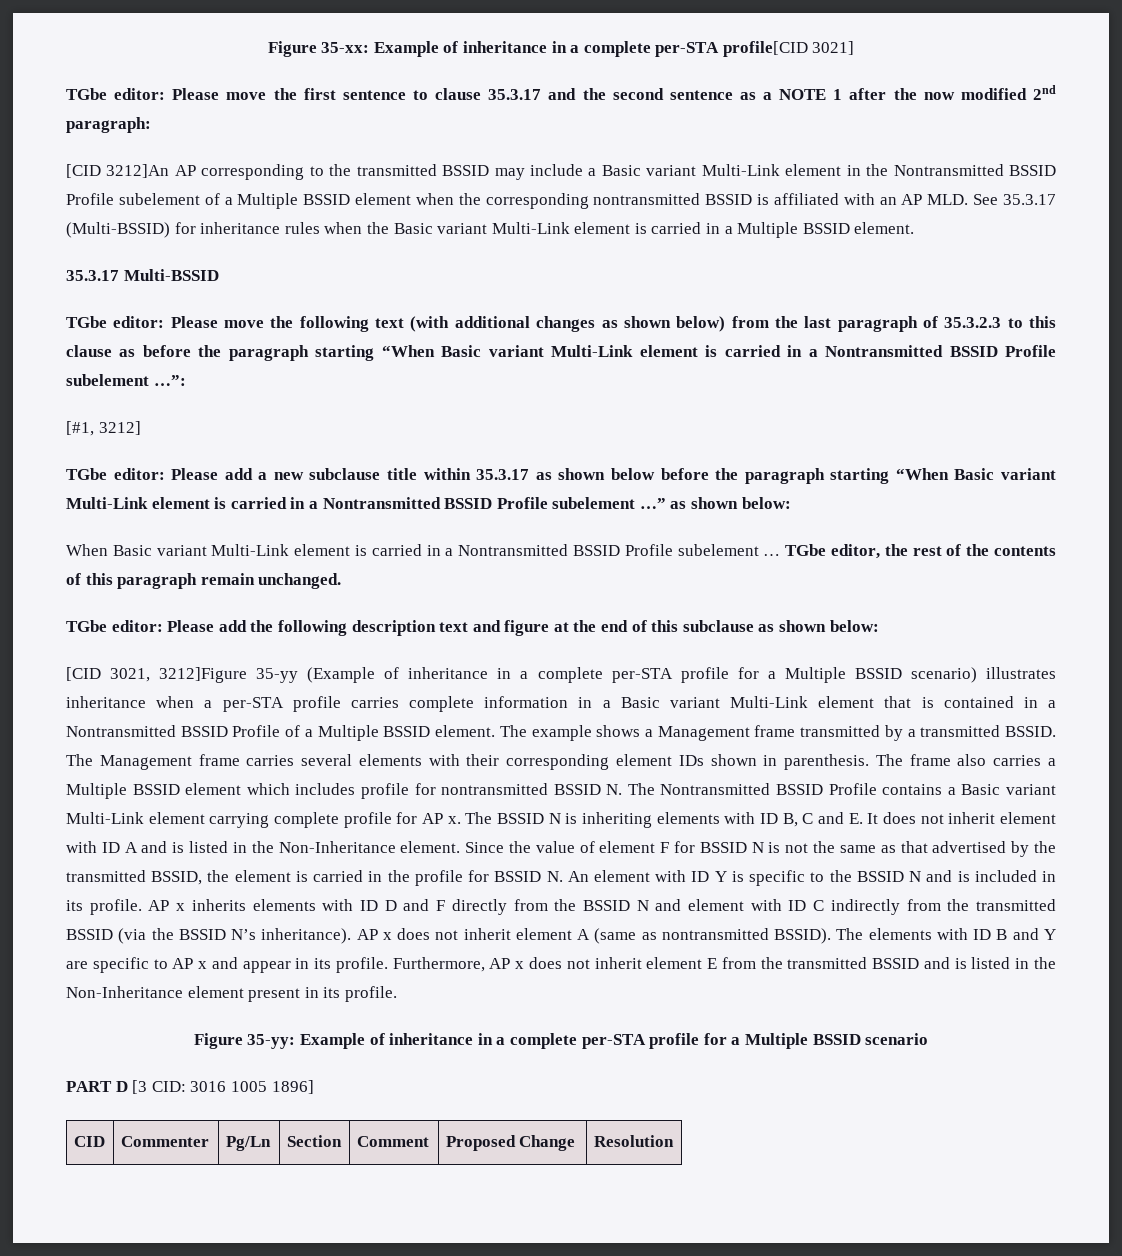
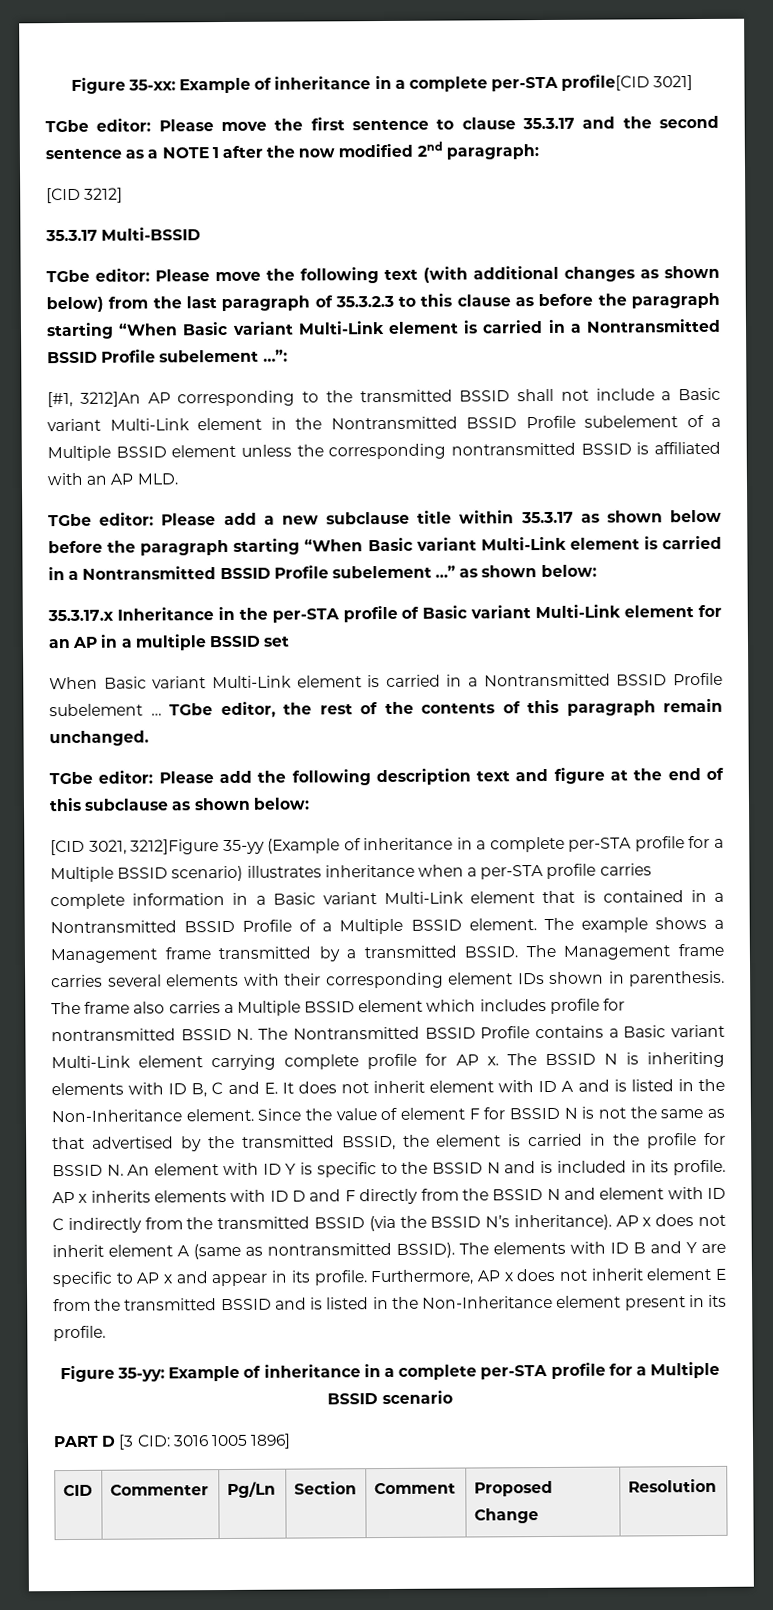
[106,164,1057,180] [66,193,1057,209] [66,222,915,238] 3212]An AP corresponding to the transmitted BSSID may include a Basic variant Multi-Link element in the Nontransmitted BSSID Profile subelement of a Multiple BSSID element when the corresponding nontransmitted BSSID is affiliated with an AP MLD. See 35.3.17 (Multi-BSSID) for inheritance rules when the Basic variant Multi-Link element is carried in a Multiple BSSID element. -> [84,187,124,203] 3212]
[98,421,141,435] 3212] -> [79,387,721,407] [47,415,721,432] [47,441,721,462] [47,472,178,486] 3212]An AP corresponding to the transmitted BSSID shall not include a Basic variant Multi-Link element in the Nontransmitted BSSID Profile subelement of a Multiple BSSID element unless the corresponding nontransmitted BSSID is affiliated with an AP MLD.
(791, 503) none -> [47,604,722,623] [48,634,291,651] // 35.3.17.x Inheritance in the per-STA profile of Basic variant Multi-Link element for an AP in a multiple BSSID set

